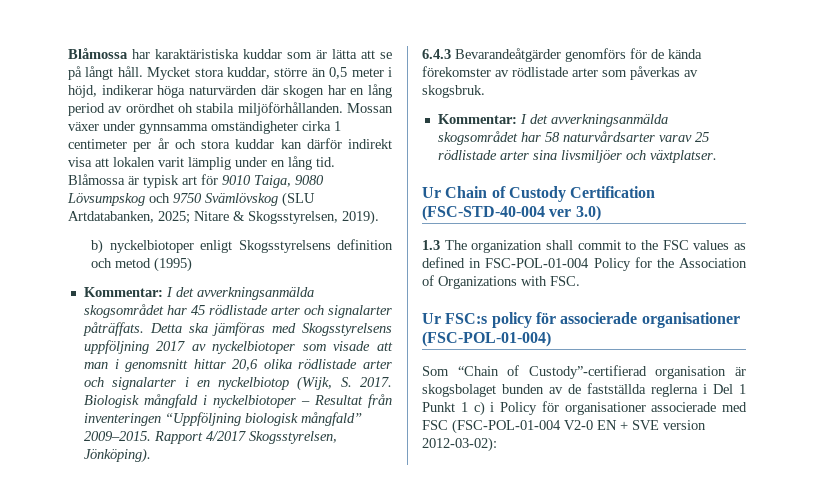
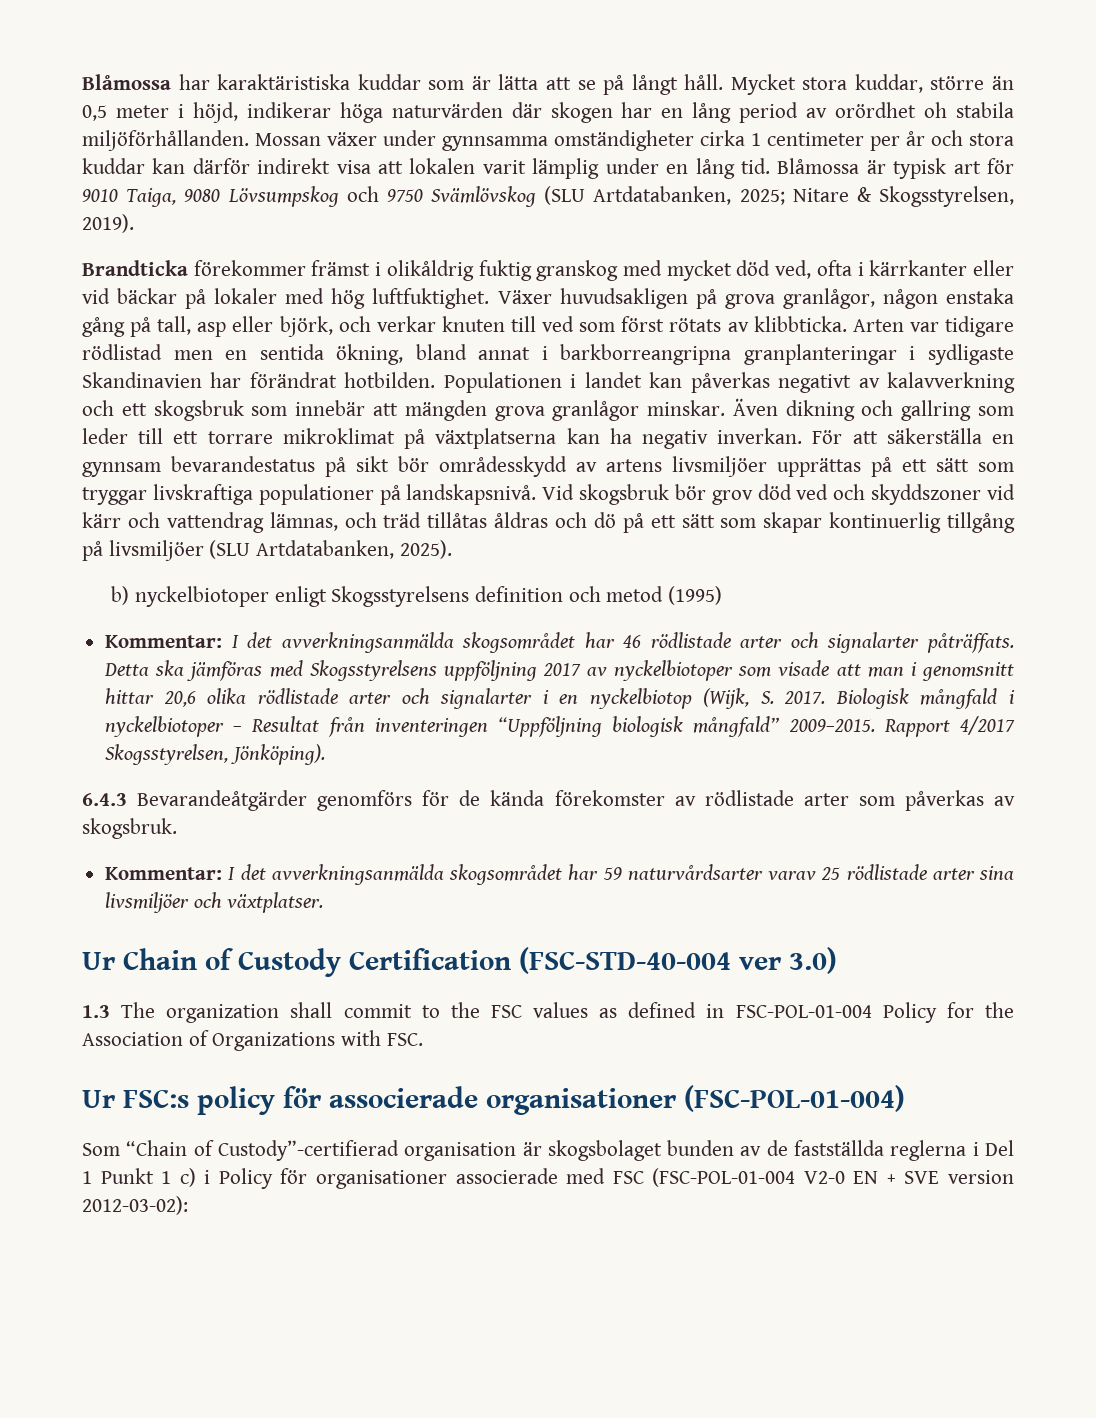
(379, 217) none -> [82,260,1014,281] [82,288,1015,309] [82,316,1014,337] [82,344,1014,365] [82,372,1016,393] [82,398,1015,421] [82,428,1014,449] [82,456,1014,477] [82,484,1015,505] [82,512,1015,533] [82,540,452,561] // Brandticka förekommer främst i olikåldrig fuktig granskog med mycket död ved, ofta i kärrkanter eller vid bäckar på lokaler med hög luftfuktighet. Växer huvudsakligen på grova granlågor, någon enstaka gång på tall, asp eller björk, och verkar knuten till ved som först rötats av klibbticka. Arten var tidigare rödlistad men en sentida ökning, bland annat i barkborreangripna granplanteringar i sydligaste Skandinavien har förändrat hotbilden. Populationen i landet kan påverkas negativt av kalavverkning och ett skogsbruk som innebär att mängden grova granlågor minskar. Även dikning och gallring som leder till ett torrare mikroklimat på växtplatserna kan ha negativ inverkan. För att säkerställa en gynnsam bevarandestatus på sikt bör områdesskydd av artens livsmiljöer upprättas på ett sätt som tryggar livskraftiga populationer på landskapsnivå. Vid skogsbruk bör grov död ved och skyddszoner vid kärr och vattendrag lämnas, och träd tillåtas åldras och dö på ett sätt som skapar kontinuerlig tillgång på livsmiljöer (SLU Artdatabanken, 2025).
[190,305,205,315] 45 -> [623,635,642,648] 46
[544,132,560,142] 58 -> [602,867,622,880] 59

